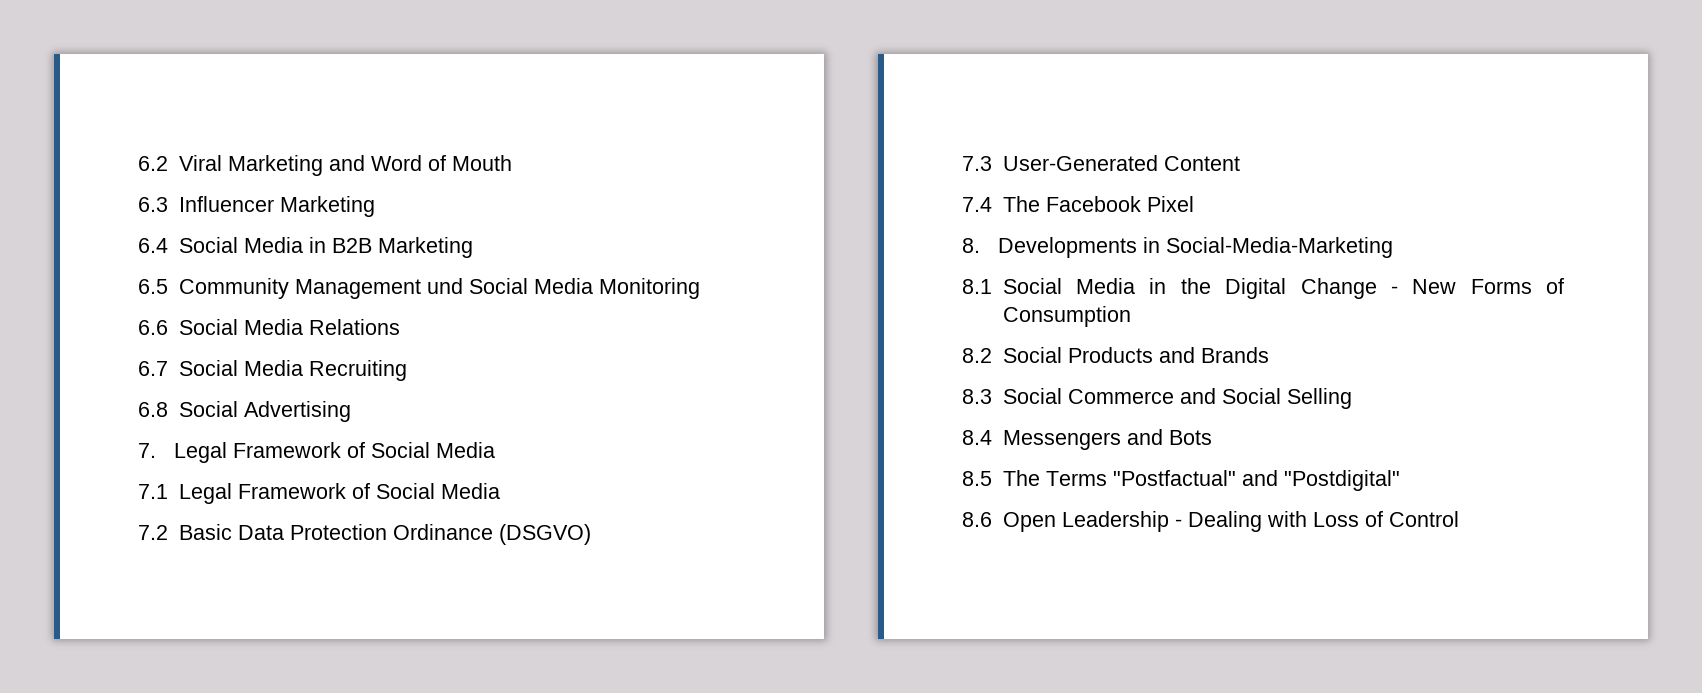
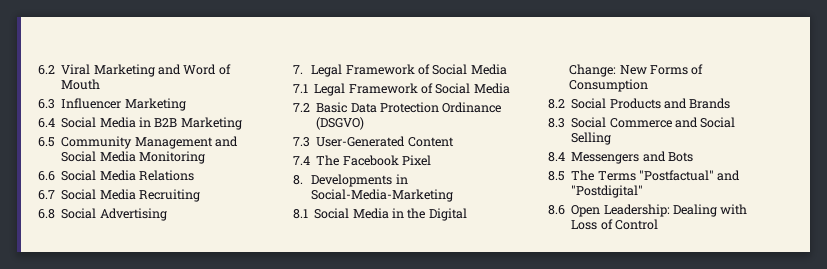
[426,278,463,294] und -> [215,136,238,147] and
[1300,278,1398,299] Change - -> [569,64,617,77] Change:
[1061,511,1182,532] Leadership - -> [603,204,670,217] Leadership:

